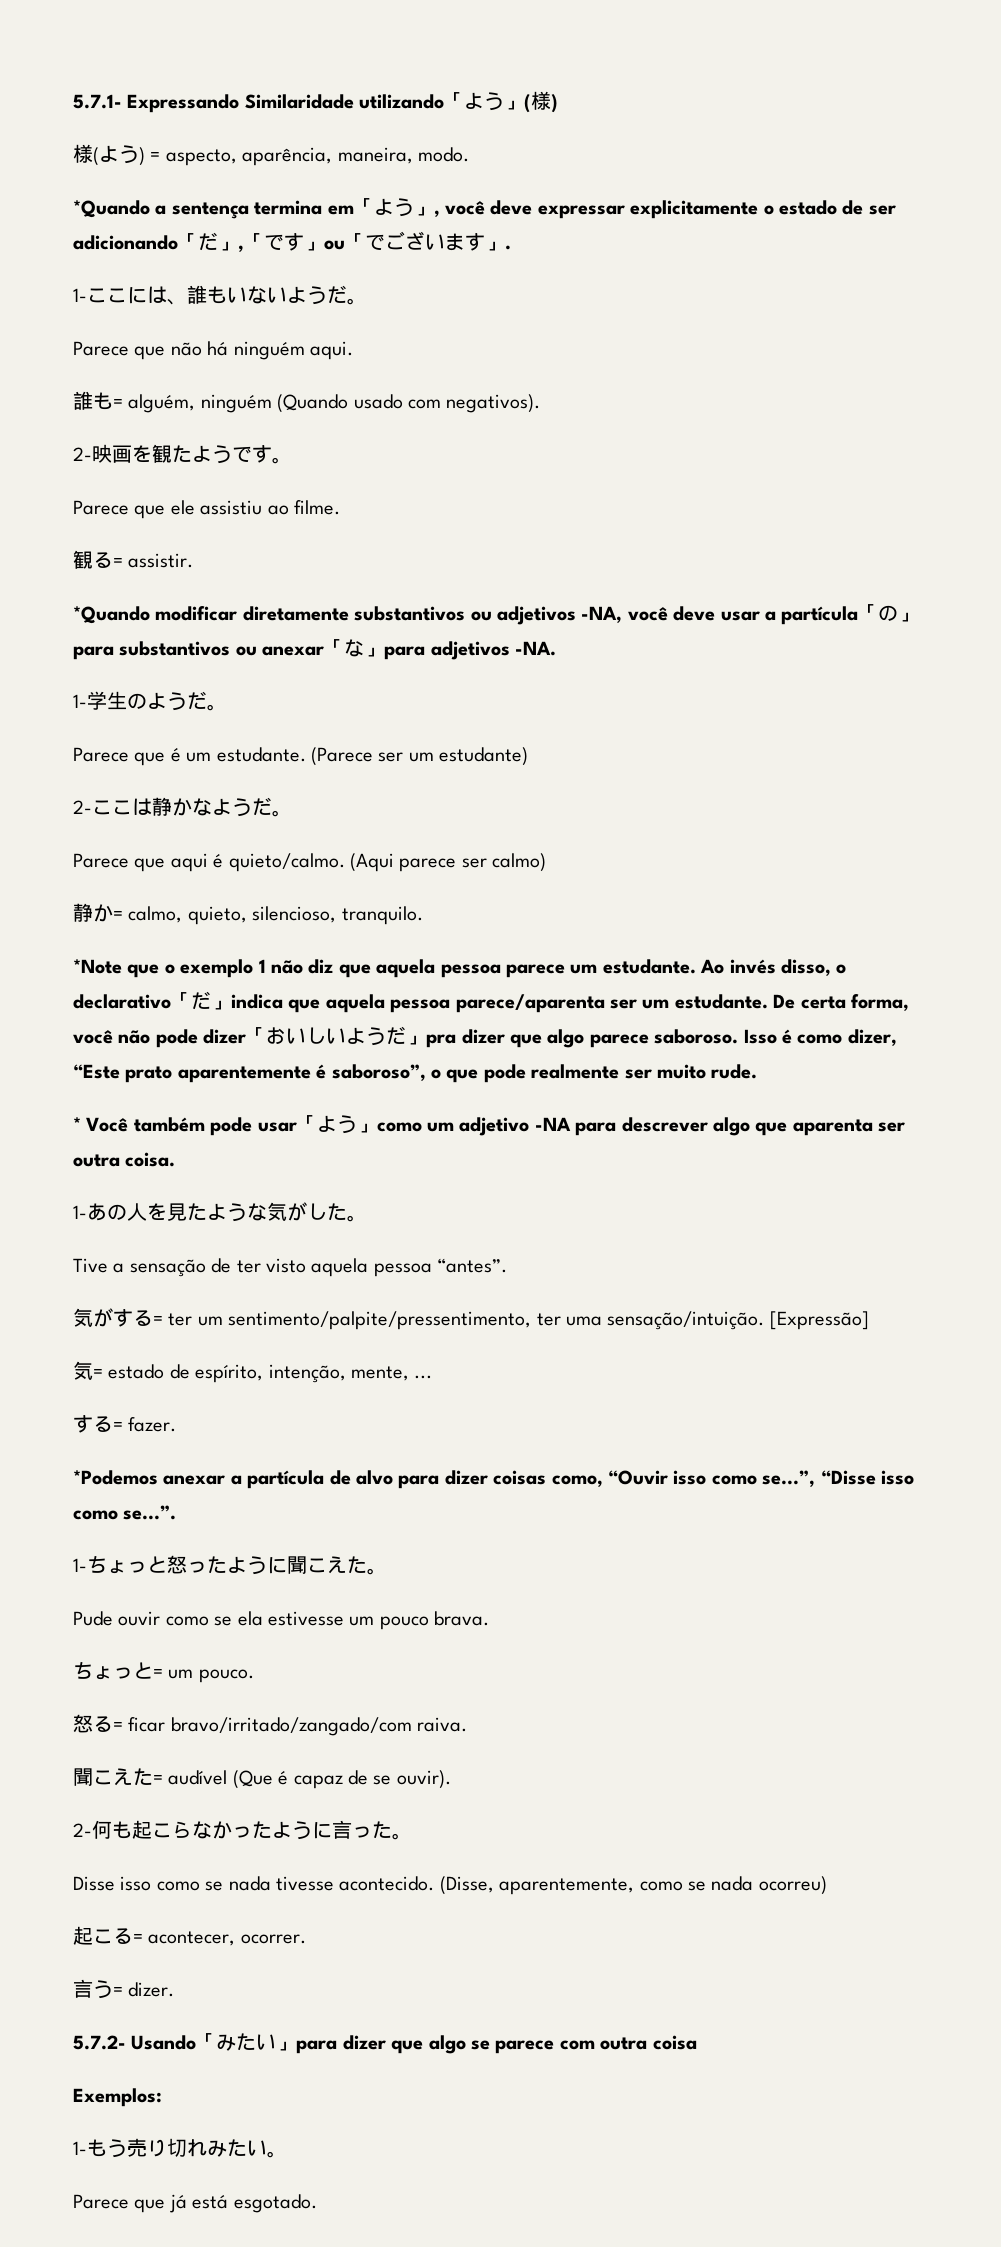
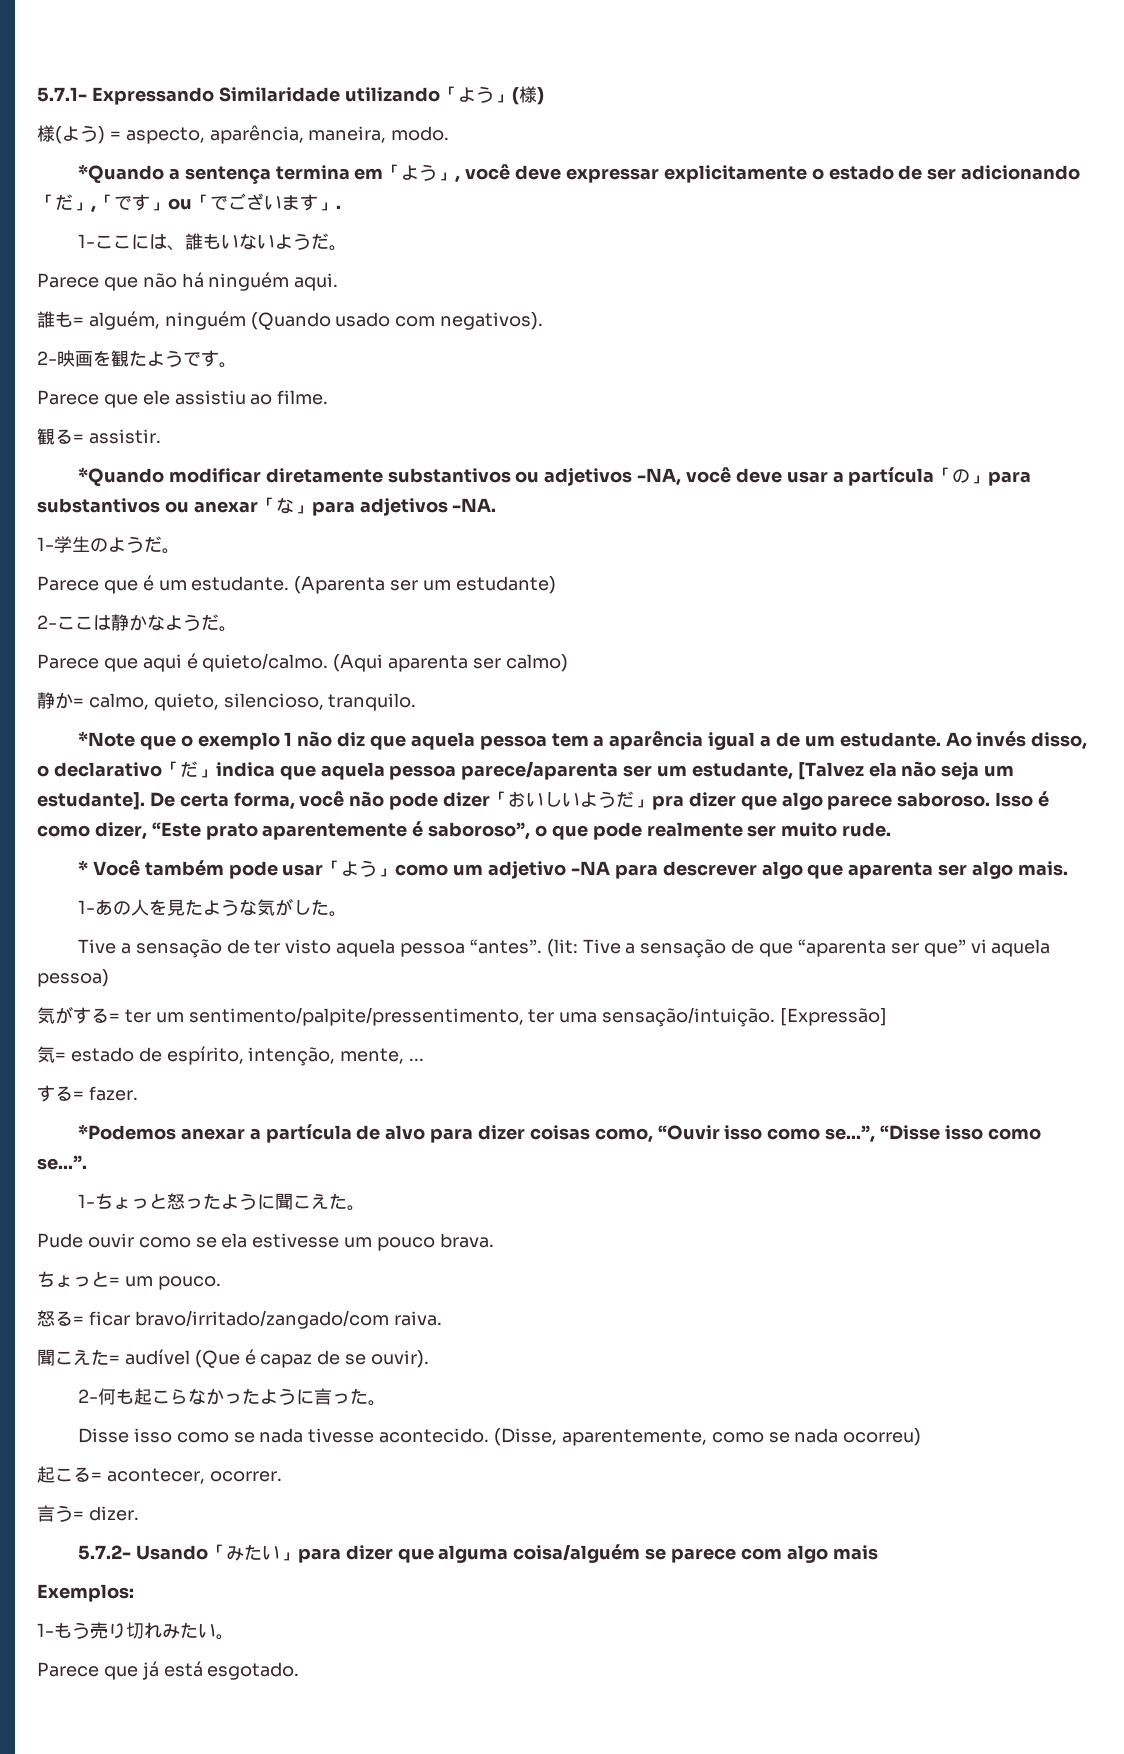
[311,747,373,766] (Parece -> [294,576,386,594] (Aparenta
[399,858,457,872] parece -> [388,655,469,672] aparenta
[505,964,565,978] parece -> [551,731,800,750] tem a aparência igual a de
[674,994,768,1009] estudante. -> [691,761,1015,780] [37,792,145,810] estudante, [Talvez ela não seja um estudante].
[73,1152,176,1167] outra coisa. -> [972,861,1068,879] algo mais.
(508, 1265) none -> [546,939,1051,958] [37,969,109,987] (lit: Tive a sensação de que “aparenta ser que” vi aquela pessoa)
[428,2035,466,2054] algo -> [438,1544,641,1563] alguma coisa/alguém
[600,2035,697,2050] outra coisa -> [786,1545,878,1563] algo mais

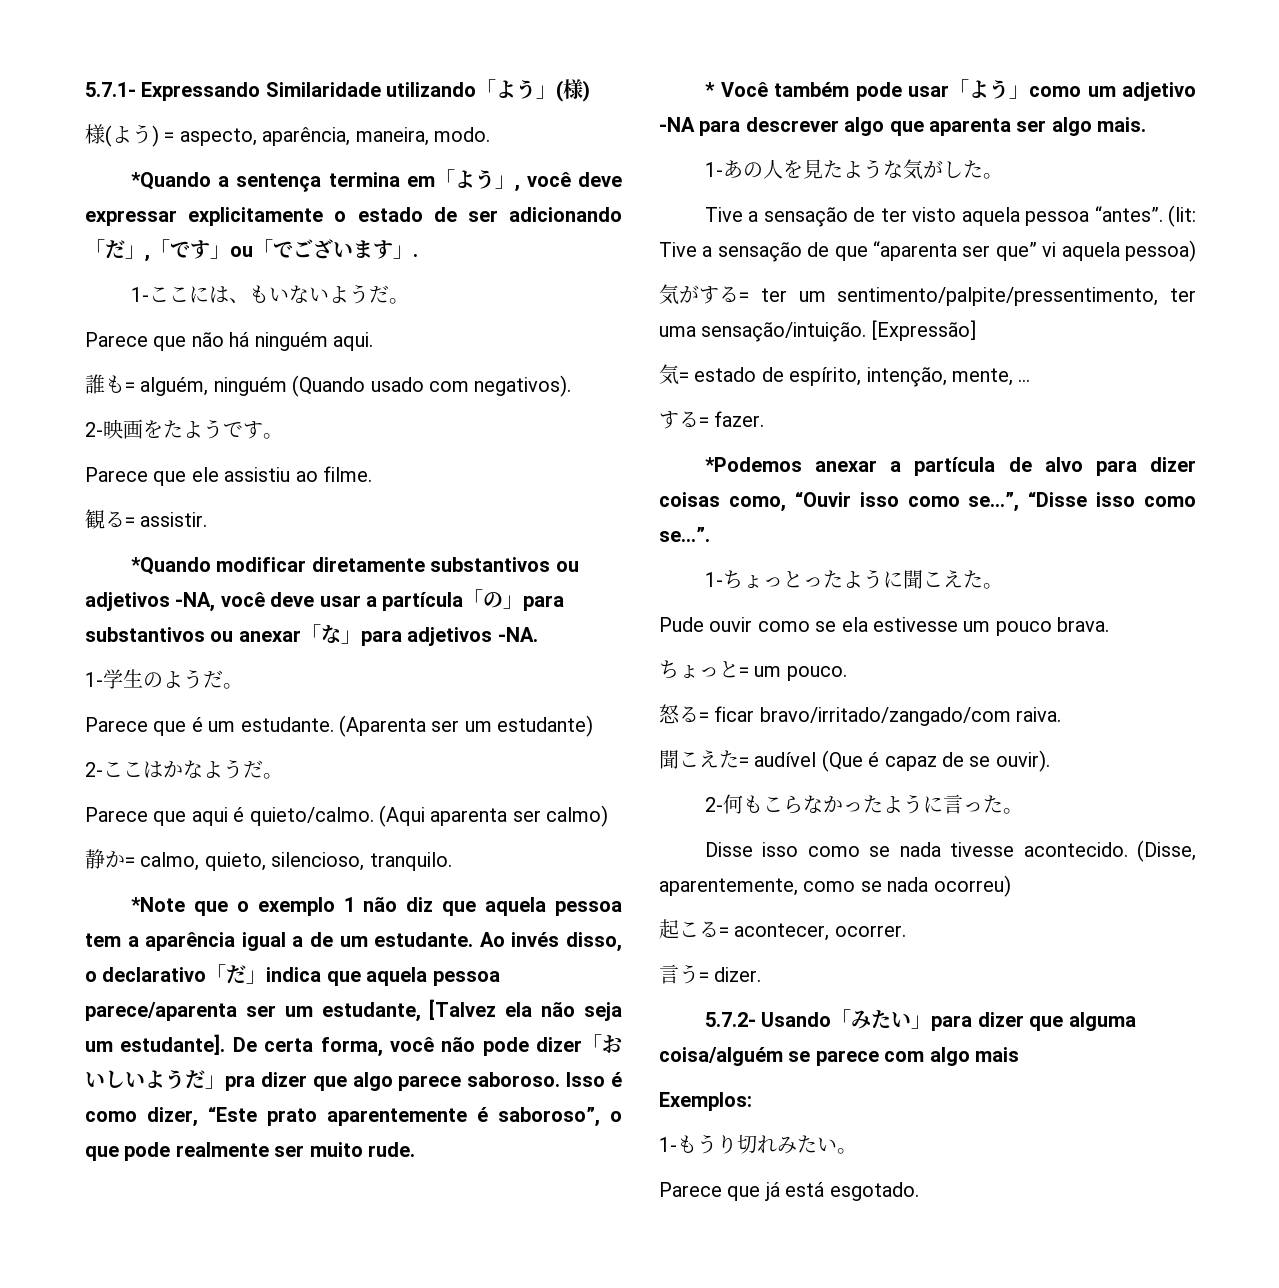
[185,233,204,250] 誰 -> (250, 300) none
[111,350,129,367] 観 -> (163, 429) none
[111,614,129,631] 静 -> (163, 769) none
[167,1193,186,1210] 怒 -> (804, 579) none
[134,1388,153,1405] 起 -> (764, 804) none
[90,1622,108,1639] 売 -> (717, 1144) none

